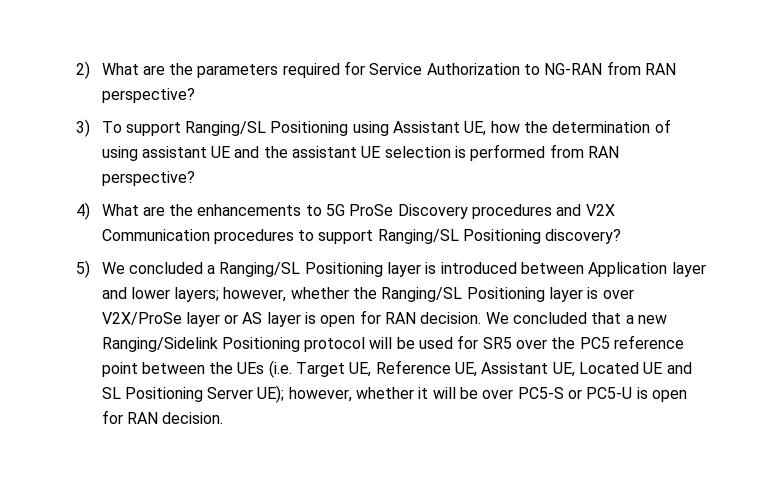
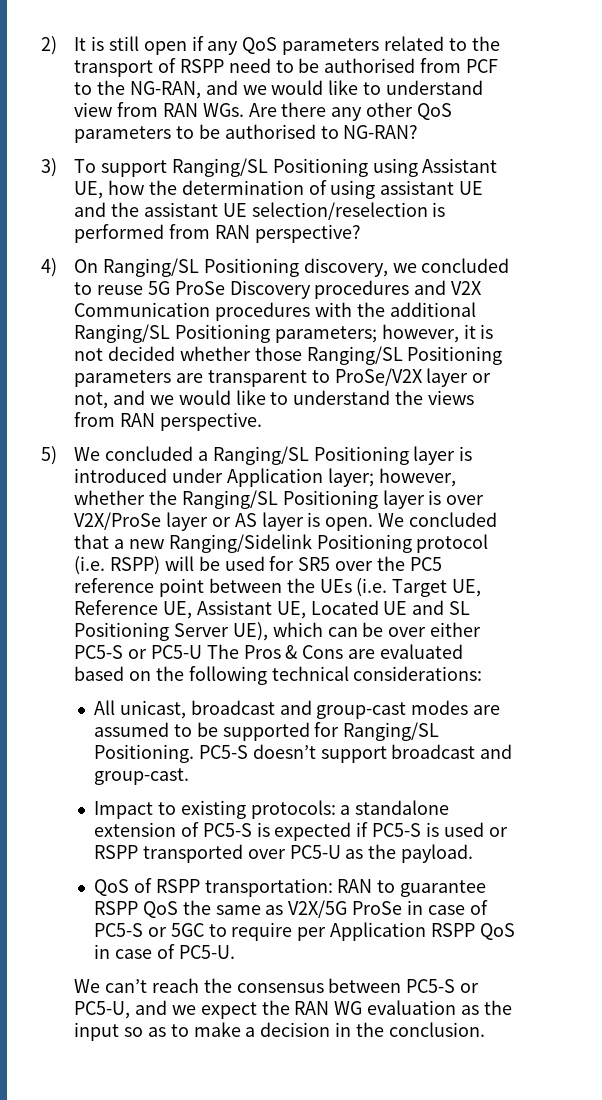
[101,61,677,78] [101,88,195,103] What are the parameters required for Service Authorization to NG-RAN from RAN perspective? -> [74,36,500,55] [74,58,498,77] [74,80,483,99] [74,102,452,121] [74,124,419,143] It is still open if any QoS parameters related to the transport of RSPP need to be authorised from PCF to the NG-RAN, and we would like to understand view from RAN WGs. Are there any other QoS parameters to be authorised to NG-RAN?
[384,146,451,158] selection -> [251,202,428,220] selection/reselection
[101,204,322,216] What are the enhancements to -> [74,258,510,277] [74,282,143,295] On Ranging/SL Positioning discovery, we concluded to reuse
[298,229,622,244] to support Ranging/SL Positioning discovery? -> [314,302,476,317] [74,324,494,343] [74,346,503,365] [74,368,492,387] [74,390,474,409] [74,412,262,431] with the additional Ranging/SL Positioning parameters; however, it is not decided whether those Ranging/SL Positioning parameters are transparent to ProSe/V2X layer or not, and we would like to understand the views from RAN perspective.
[521,262,706,277] [101,287,220,302] between Application layer and lower layers; -> [171,468,374,487] under Application layer;
[320,310,482,327] open for RAN decision. -> [325,517,374,531] open.
(366, 344) none -> [74,556,160,575] (i.e. RSPP)
[257,385,456,403] UE); however, whether it will -> [232,622,358,641] UE), which can
(514, 394) none -> [430,622,482,637] either
[636,387,687,402] [101,410,224,424] is open for RAN decision. -> [206,644,463,659] [74,666,483,685] [93,700,501,719] [93,722,440,741] [93,744,513,763] [93,768,189,785] [93,800,450,819] [93,822,508,841] [93,844,474,863] [93,878,487,897] [93,900,488,918] [93,922,515,941] [93,944,235,959] [74,978,480,993] [74,1000,512,1019] [74,1022,485,1041] The Pros & Cons are evaluated based on the following technical considerations: // All unicast, broadcast and group-cast modes are assumed to be supported for Ranging/SL Positioning. PC5-S doesn’t support broadcast and group-cast. // Impact to existing protocols: a standalone extension of PC5-S is expected if PC5-S is used or RSPP transported over PC5-U as the payload. // QoS of RSPP transportation: RAN to guarantee RSPP QoS the same as V2X/5G ProSe in case of PC5-S or 5GC to require per Application RSPP QoS in case of PC5-U. // We can’t reach the consensus between PC5-S or PC5-U, and we expect the RAN WG evaluation as the input so as to make a decision in the conclusion.

